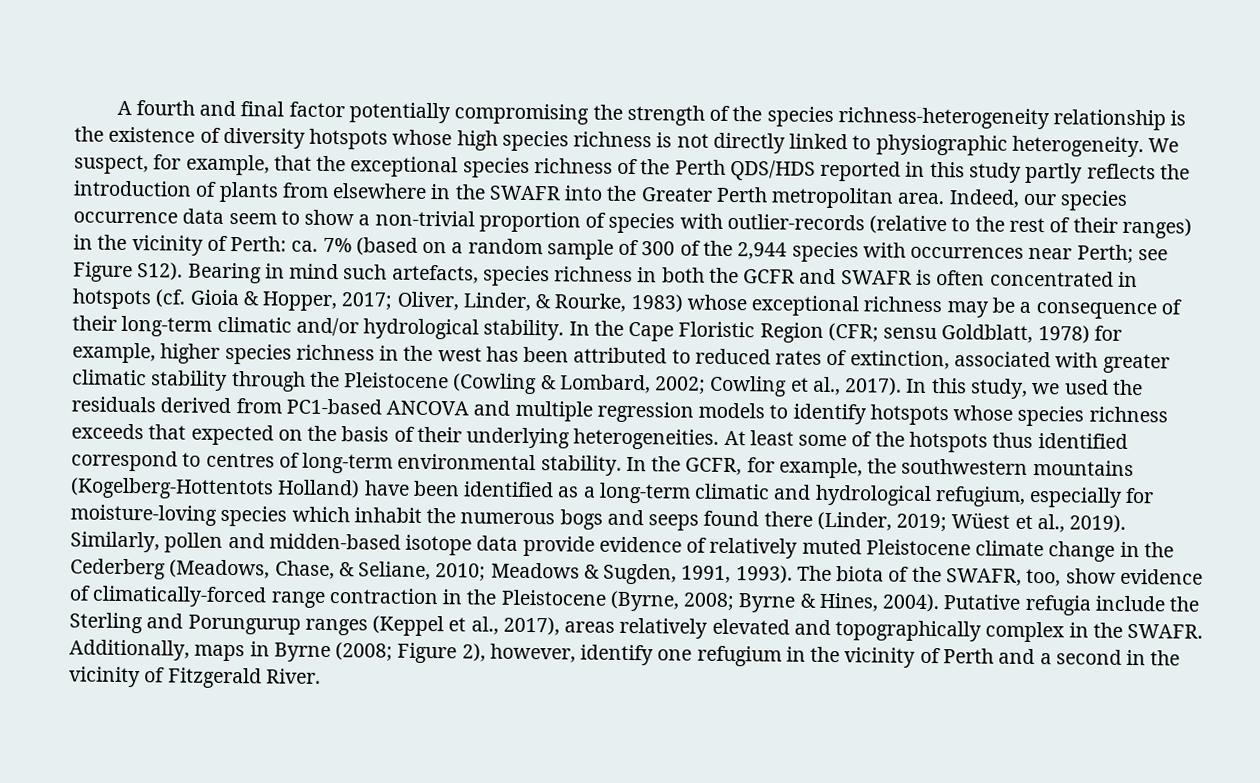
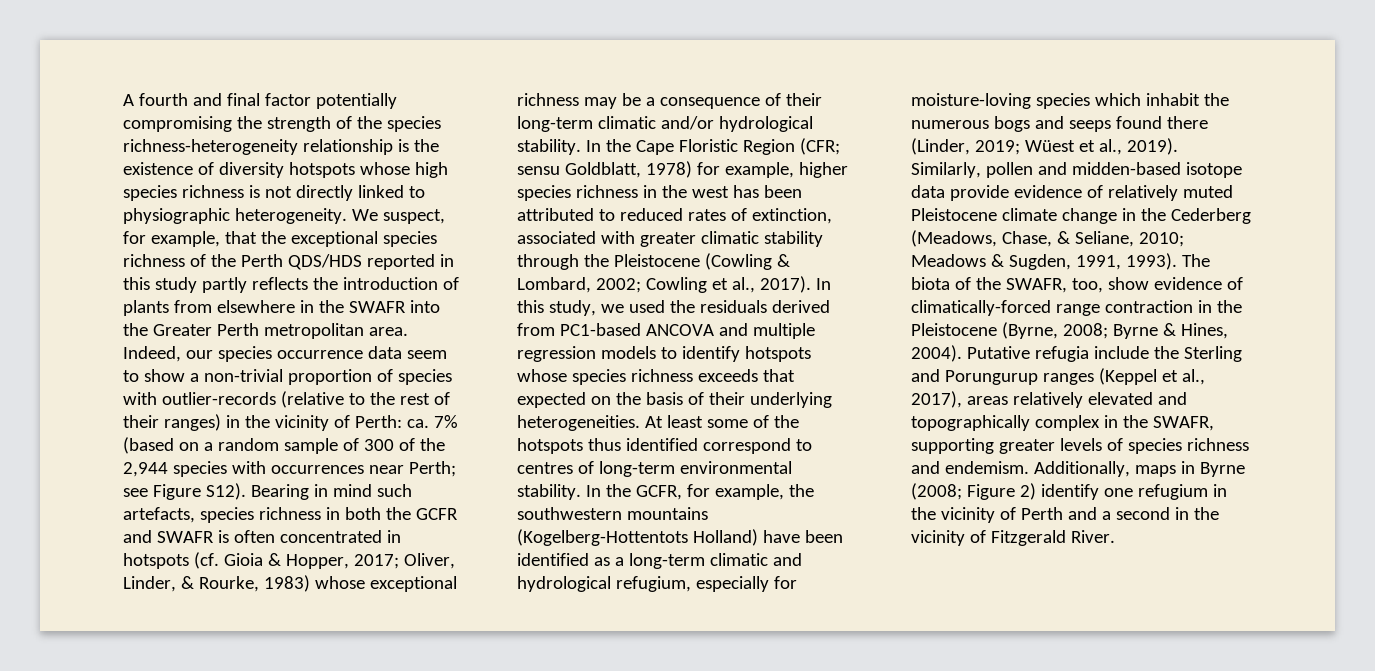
[1127,623,1204,639] SWAFR. -> [1152,416,1214,431] [911,438,1249,454] [911,461,1029,474] SWAFR, supporting greater levels of species richness and endemism.
[461,643,576,663] 2), however, -> [1019,483,1036,500] 2)

